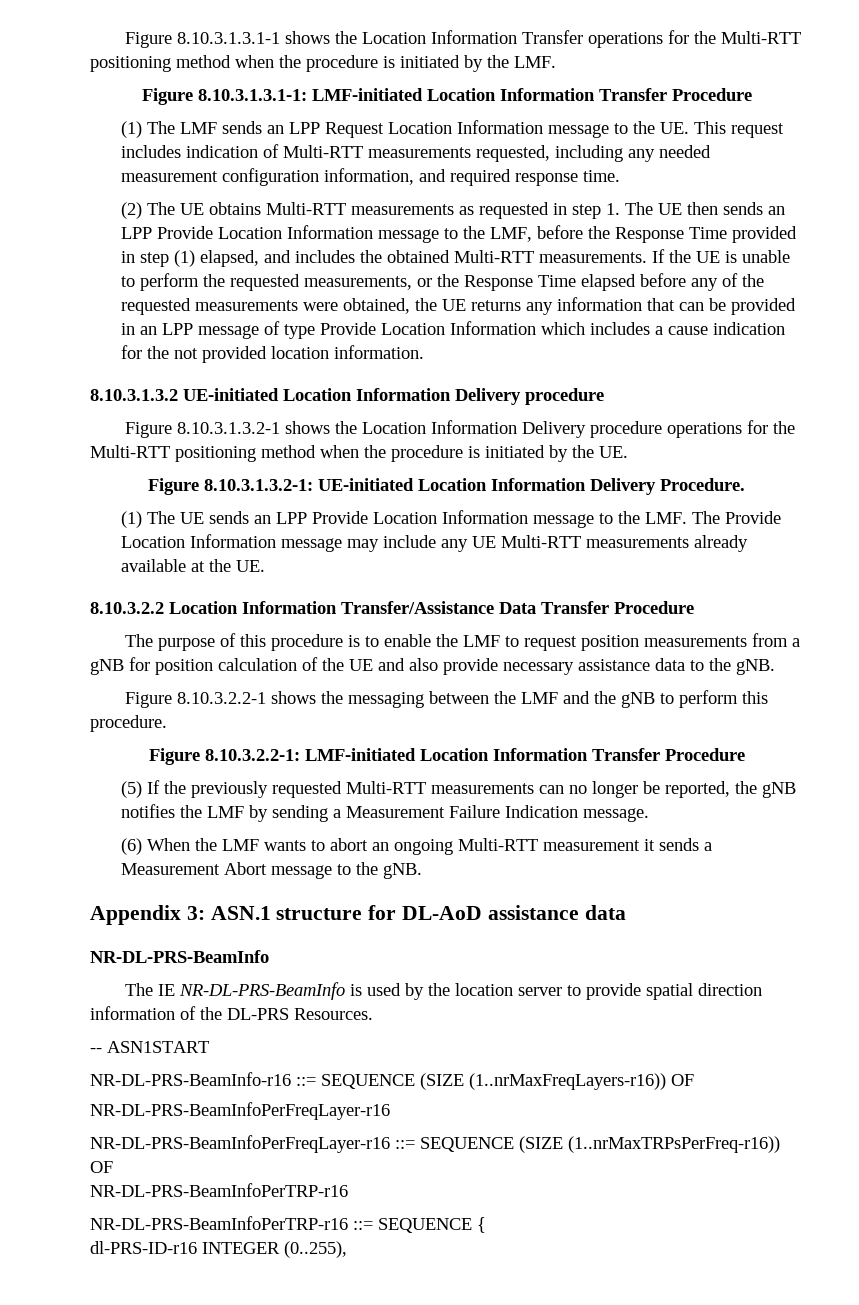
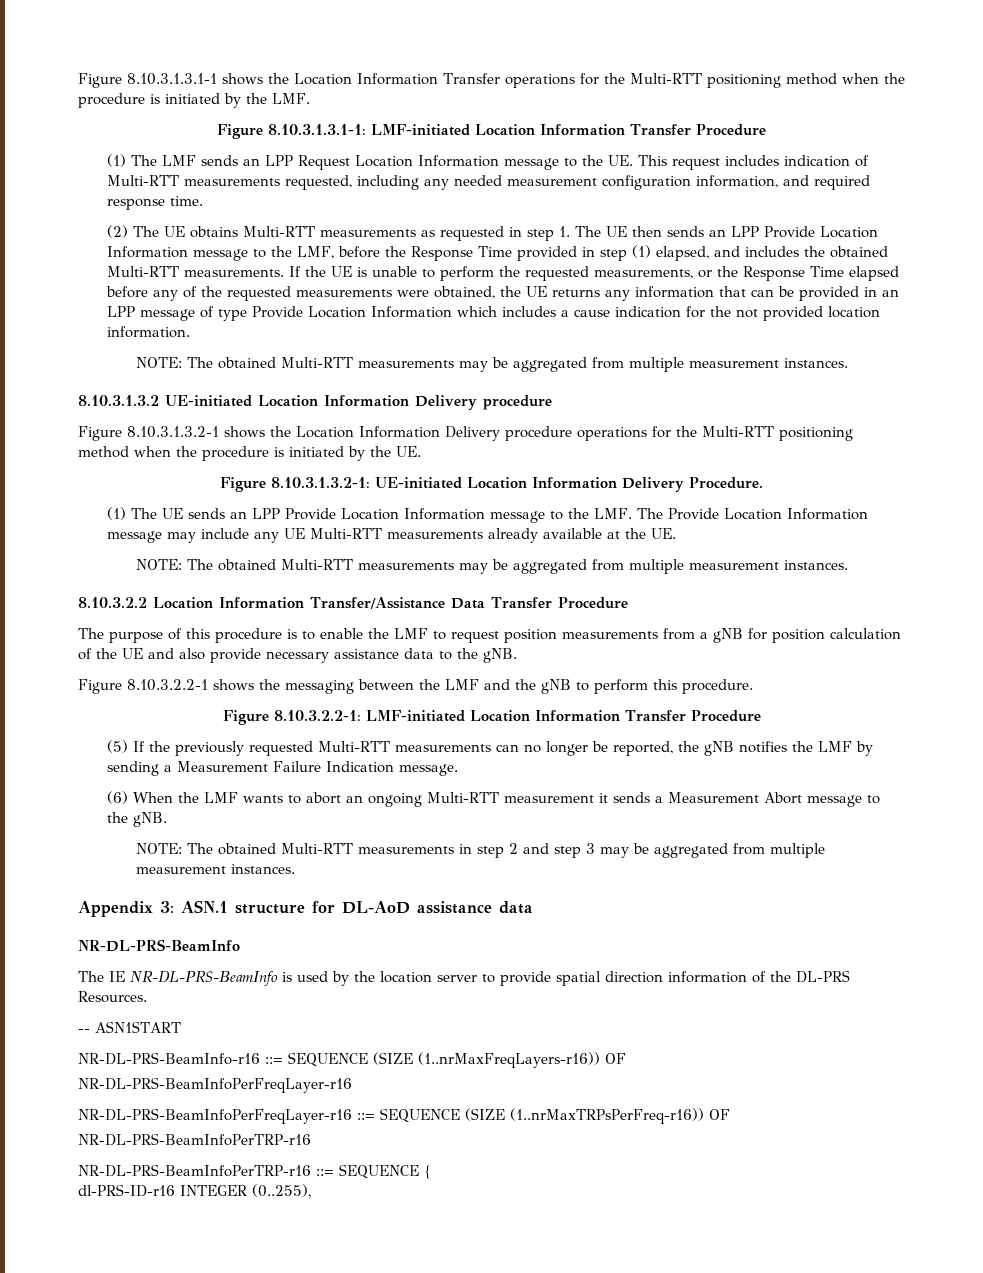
(425, 352) none -> [135,357,848,372] // NOTE: The obtained Multi-RTT measurements may be aggregated from multiple measurement instances.
(266, 566) none -> [135,559,848,574] // NOTE: The obtained Multi-RTT measurements may be aggregated from multiple measurement instances.
(423, 871) none -> [135,843,825,858] [135,864,295,874] // NOTE: The obtained Multi-RTT measurements in step 2 and step 3 may be aggregated from multiple measurement instances.

